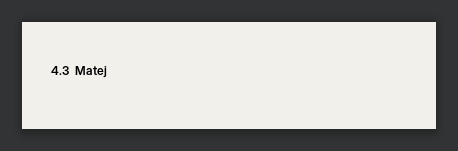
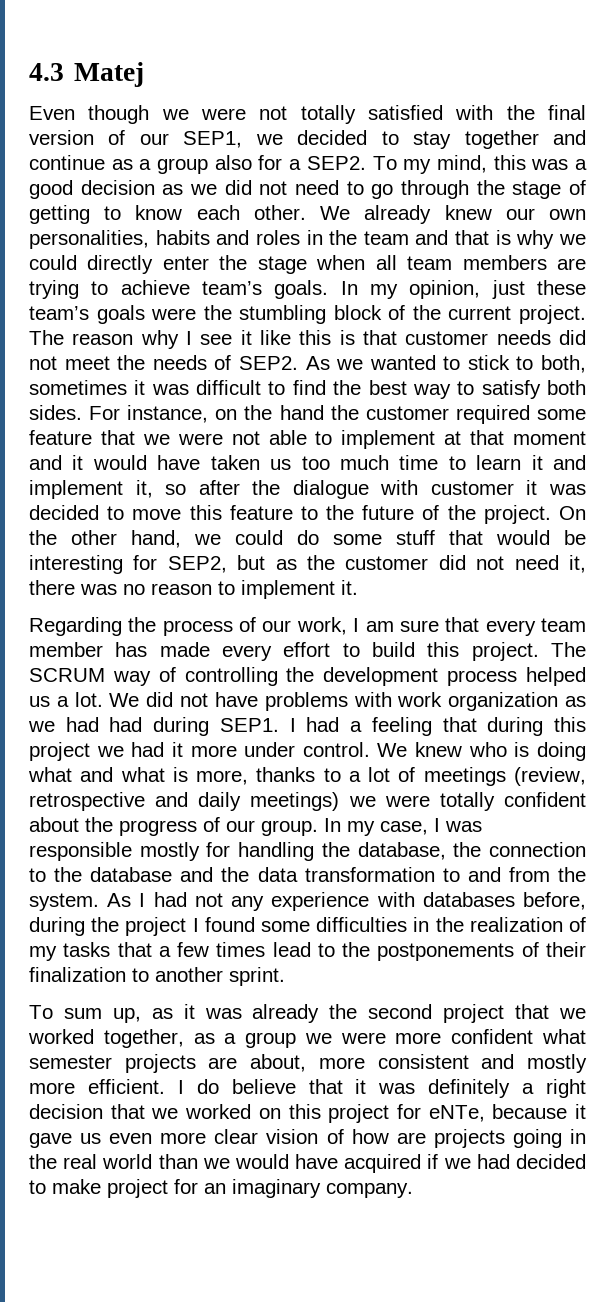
(107, 72) none -> [29,105,586,124] [29,130,586,149] [29,155,587,174] [29,180,586,199] [29,205,586,224] [29,230,586,249] [29,255,587,274] [29,280,586,299] [29,305,586,324] [29,330,586,349] [29,355,586,373] [29,380,587,399] [29,405,586,424] [29,430,586,449] [29,455,587,470] [29,480,586,499] [29,505,586,524] [29,530,586,548] [29,555,586,574] [29,580,358,599] [29,617,587,636] [29,642,586,661] [29,667,586,686] [29,692,586,711] [28,717,587,736] [29,742,586,761] [28,767,586,786] [29,792,587,811] [29,817,482,836] [29,842,586,861] [29,867,587,882] [29,892,586,911] [29,917,586,936] [29,942,586,961] [29,967,285,986] [29,1004,587,1023] [28,1029,586,1048] [29,1054,587,1073] [29,1079,586,1098] [29,1104,586,1123] [29,1129,586,1148] [29,1154,586,1173] [29,1179,413,1198] // Even though we were not totally satisfied with the final version of our SEP1, we decided to stay together and continue as a group also for a SEP2. To my mind, this was a good decision as we did not need to go through the stage of getting to know each other. We already knew our own personalities, habits and roles in the team and that is why we could directly enter the stage when all team members are trying to achieve team’s goals. In my opinion, just these team’s goals were the stumbling block of the current project. The reason why I see it like this is that customer needs did not meet the needs of SEP2. As we wanted to stick to both, sometimes it was difficult to find the best way to satisfy both sides. For instance, on the hand the customer required some feature that we were not able to implement at that moment and it would have taken us too much time to learn it and implement it, so after the dialogue with customer it was decided to move this feature to the future of the project. On the other hand, we could do some stuff that would be interesting for SEP2, but as the customer did not need it, there was no reason to implement it. // Regarding the process of our work, I am sure that every team member has made every effort to build this project. The SCRUM way of controlling the development process helped us a lot. We did not have problems with work organization as we had had during SEP1. I had a feeling that during this project we had it more under control. We knew who is doing what and what is more, thanks to a lot of meetings (review, retrospective and daily meetings) we were totally confident about the progress of our group. In my case, I was responsible mostly for handling the database, the connection to the database and the data transformation to and from the system. As I had not any experience with databases before, during the project I found some difficulties in the realization of my tasks that a few times lead to the postponements of their finalization to another sprint. // To sum up, as it was already the second project that we worked together, as a group we were more confident what semester projects are about, more consistent and mostly more efficient. I do believe that it was definitely a right decision that we worked on this project for eNTe, because it gave us even more clear vision of how are projects going in the real world than we would have acquired if we had decided to make project for an imaginary company.

